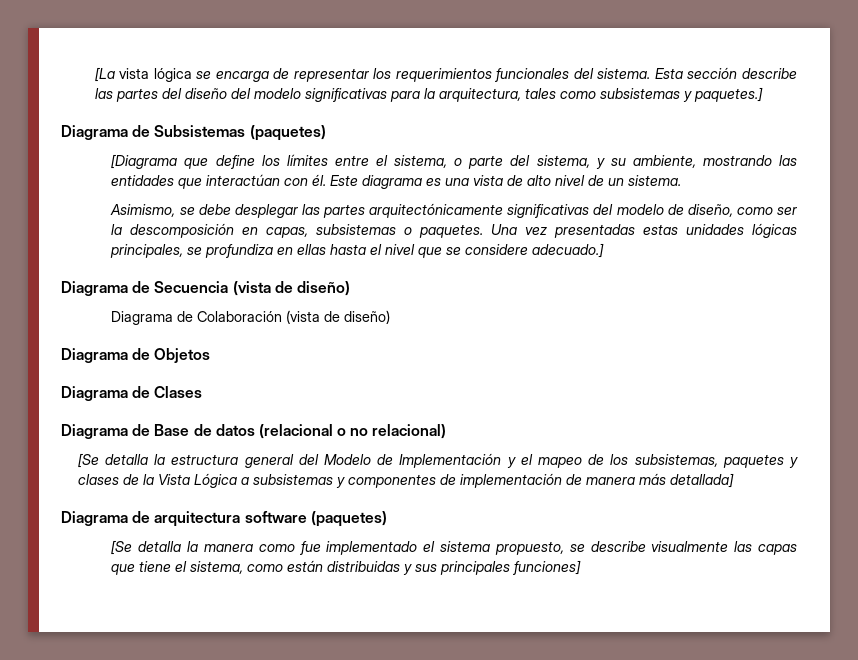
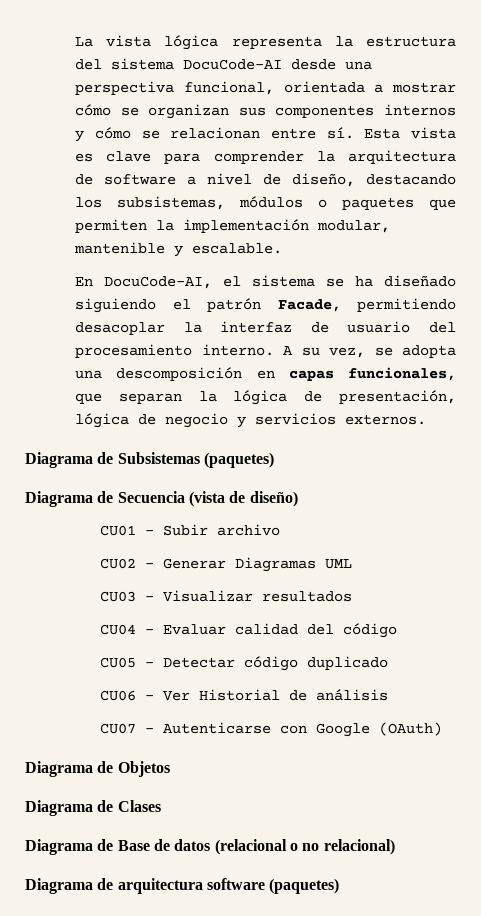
[94,67,115,82] [La -> [75,37,94,47] La
[196,67,797,82] [94,87,763,102] [61,125,326,141] [111,154,798,169] [111,174,682,189] [110,203,797,218] [111,223,798,238] [110,243,605,258] se encarga de representar los requerimientos funcionales del sistema. Esta sección describe las partes del diseño del modelo significativas para la arquitectura, tales como subsistemas y paquetes.] // Diagrama de Subsistemas (paquetes) // [Diagrama que define los límites entre el sistema, o parte del sistema, y su ambiente, mostrando las entidades que interactúan con él. Este diagrama es una vista de alto nivel de un sistema. // Asimismo, se debe desplegar las partes arquitectónicamente significativas del modelo de diseño, como ser la descomposición en capas, subsistemas o paquetes. Una vez presentadas estas unidades lógicas principales, se profundiza en ellas hasta el nivel que se considere adecuado.] -> [231,36,456,49] [75,58,373,70] [75,81,456,95] [75,104,456,119] [75,127,456,142] [75,150,456,164] [75,173,456,187] [75,196,456,210] [75,219,391,233] [74,242,283,257] [75,275,456,289] [75,298,456,313] [75,321,456,335] [75,344,456,358] [75,367,456,381] [75,390,456,405] [75,413,427,428] [25,452,274,468] representa la estructura del sistema DocuCode-AI desde una perspectiva funcional, orientada a mostrar cómo se organizan sus componentes internos y cómo se relacionan entre sí. Esta vista es clave para comprender la arquitectura de software a nivel de diseño, destacando los subsistemas, módulos o paquetes que permiten la implementación modular, mantenible y escalable. // En DocuCode-AI, el sistema se ha diseñado siguiendo el patrón Facade, permitiendo desacoplar la interfaz de usuario del procesamiento interno. A su vez, se adopta una descomposición en capas funcionales, que separan la lógica de presentación, lógica de negocio y servicios externos. // Diagrama de Subsistemas (paquetes)
[111,310,391,325] Diagrama de Colaboración (vista de diseño) -> [100,524,281,536] [100,557,353,572] [100,590,353,602] [100,623,398,638] [100,656,389,671] [100,689,389,701] [100,722,443,737] CU01 – Subir archivo // CU02 – Generar Diagramas UML // CU03 – Visualizar resultados // CU04 – Evaluar calidad del código // CU05 – Detectar código duplicado // CU06 – Ver Historial de análisis // CU07 – Autenticarse con Google (OAuth)
[77,453,798,468] [77,473,734,488] // [Se detalla la estructura general del Modelo de Implementación y el mapeo de los subsistemas, paquetes y clases de la Vista Lógica a subsistemas y componentes de implementación de manera más detallada] -> (395, 847) none
[111,540,797,555] [111,560,582,575] // [Se detalla la manera como fue implementado el sistema propuesto, se describe visualmente las capas que tiene el sistema, como están distribuidas y sus principales funciones] -> (340, 886) none

